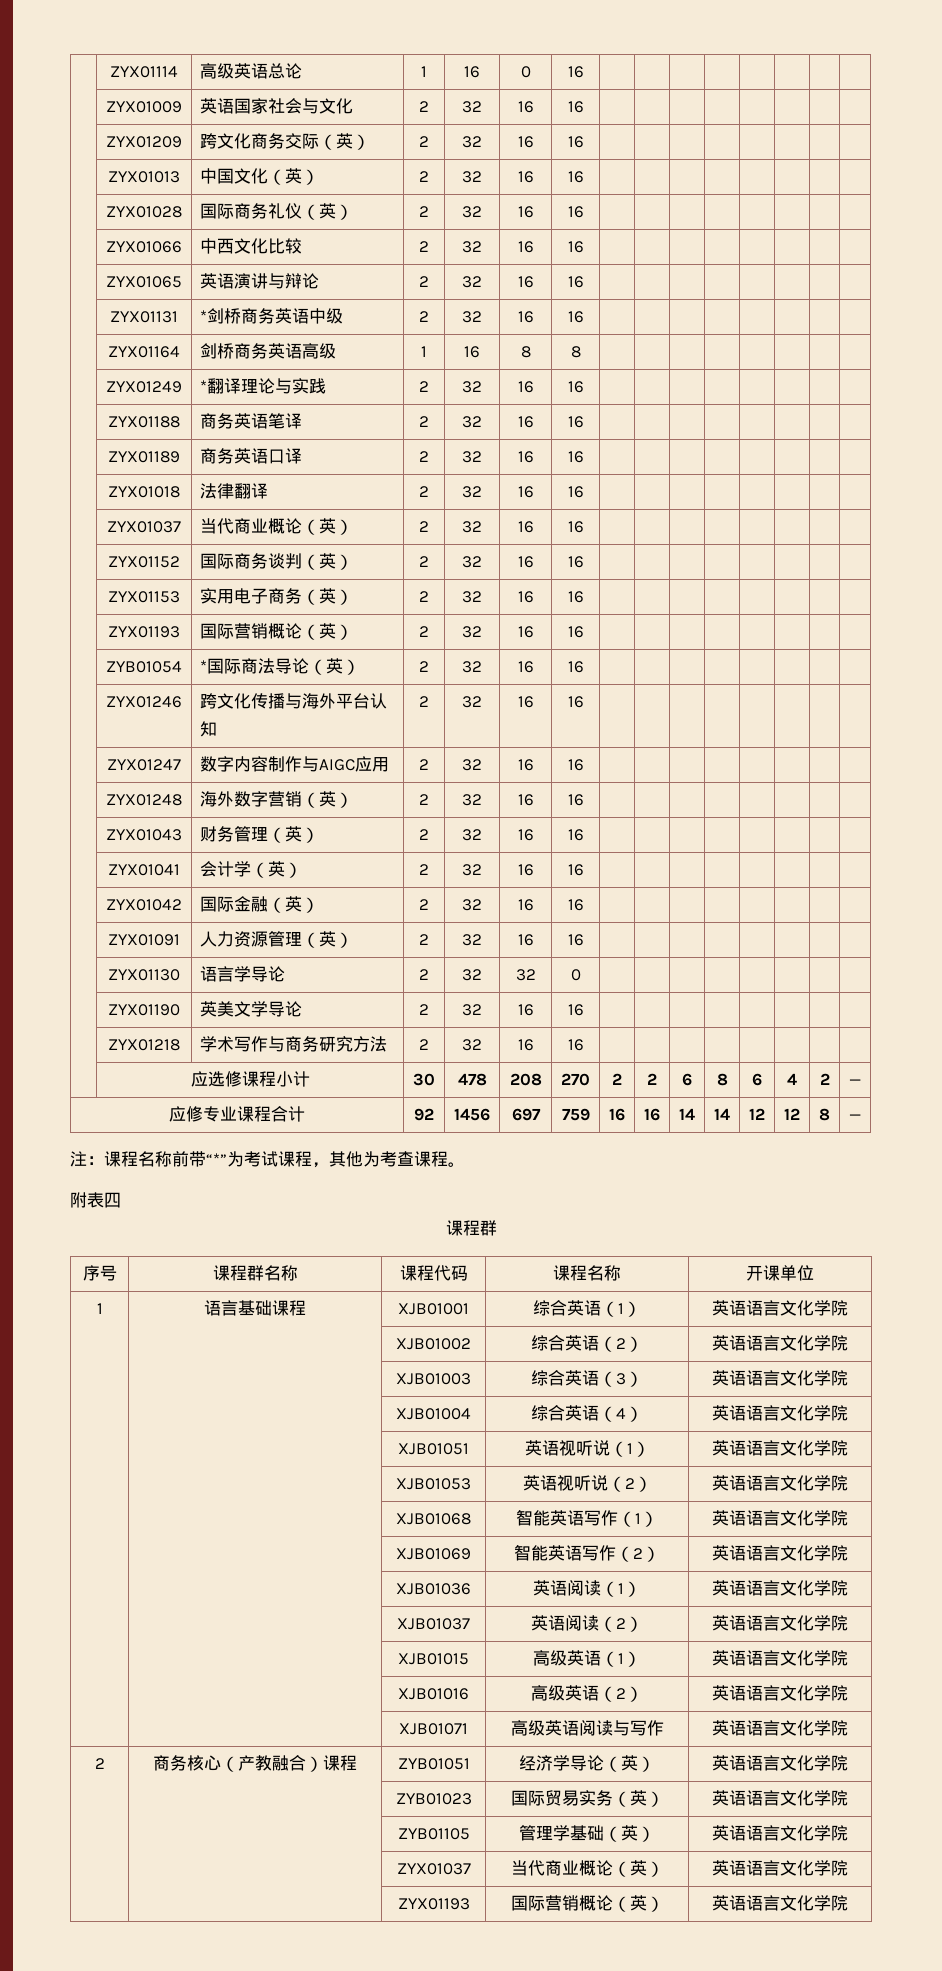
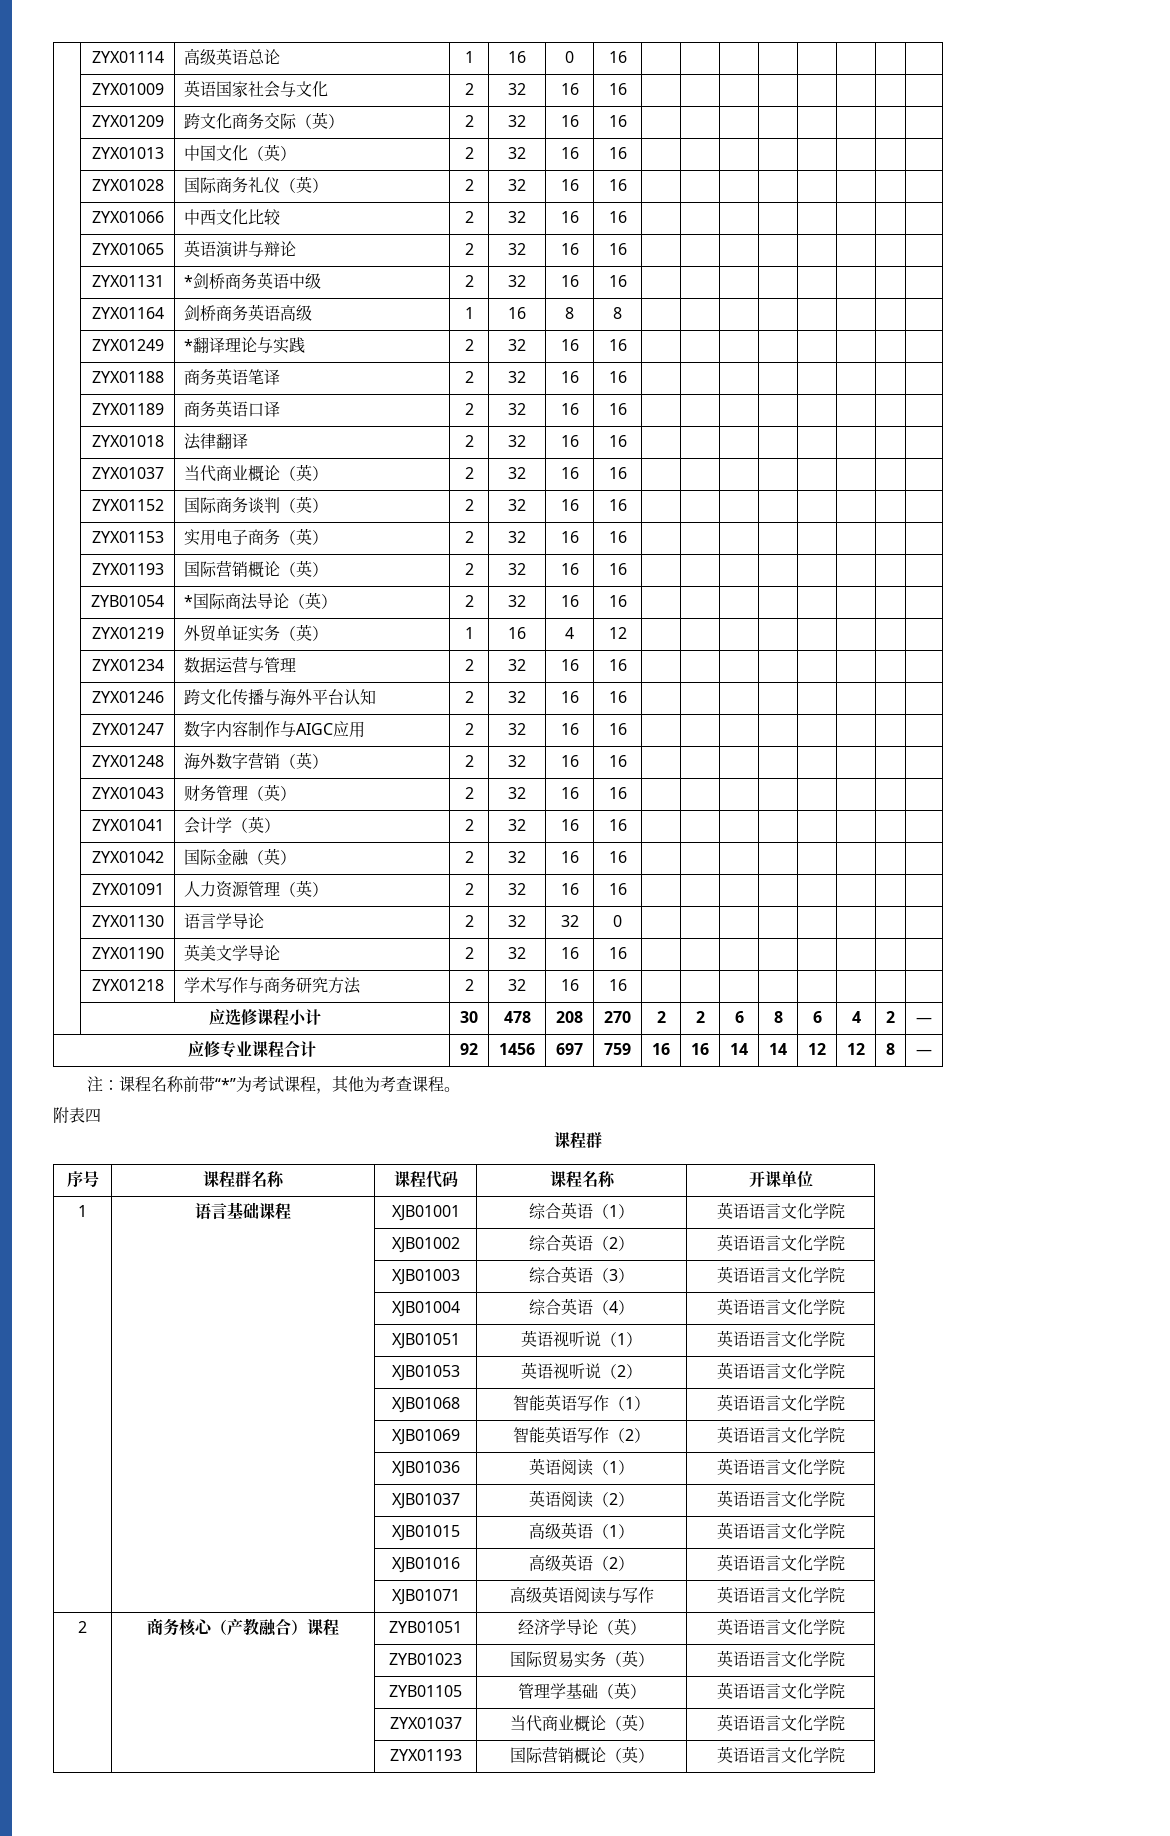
(584, 667) none -> [91,627,164,639] [183,624,328,642] [464,627,474,639] [508,627,526,639] [565,627,574,639] [608,627,627,639] [91,659,164,671] [183,656,296,673] [464,659,474,671] [508,659,526,671] [560,659,579,671] [608,659,627,671] // | ZYX01219 | 外贸单证实务（英） | 1 | 16 | 4 | 12 | | | | | | | | // | ZYX01234 | 数据运营与管理 | 2 | 32 | 16 | 16 | | | | | | | |

